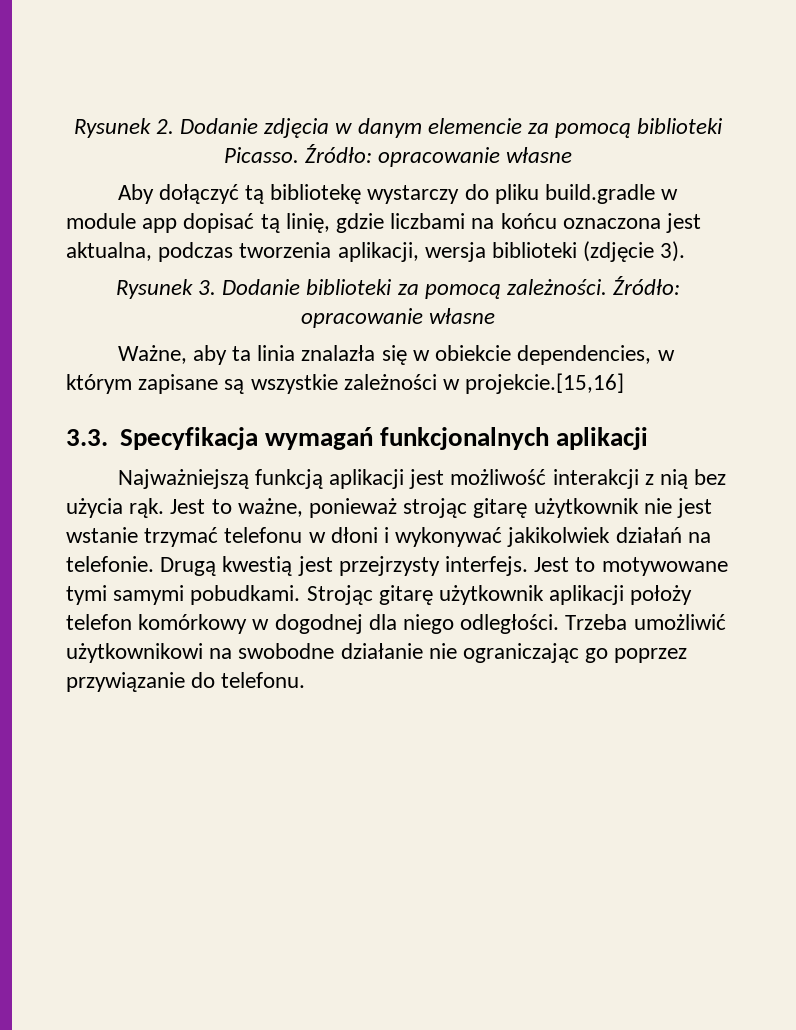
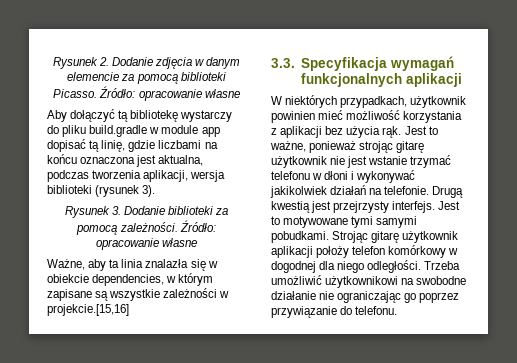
[583,241,655,262] (zdjęcie -> [95,185,140,197] (rysunek
[117,469,689,489] Najważniejszą funkcją aplikacji jest możliwość interakcji z nią -> [271,95,467,108] [271,110,463,123] [271,126,323,138] W niektórych przypadkach, użytkownik powinien mieć możliwość korzystania z aplikacji

